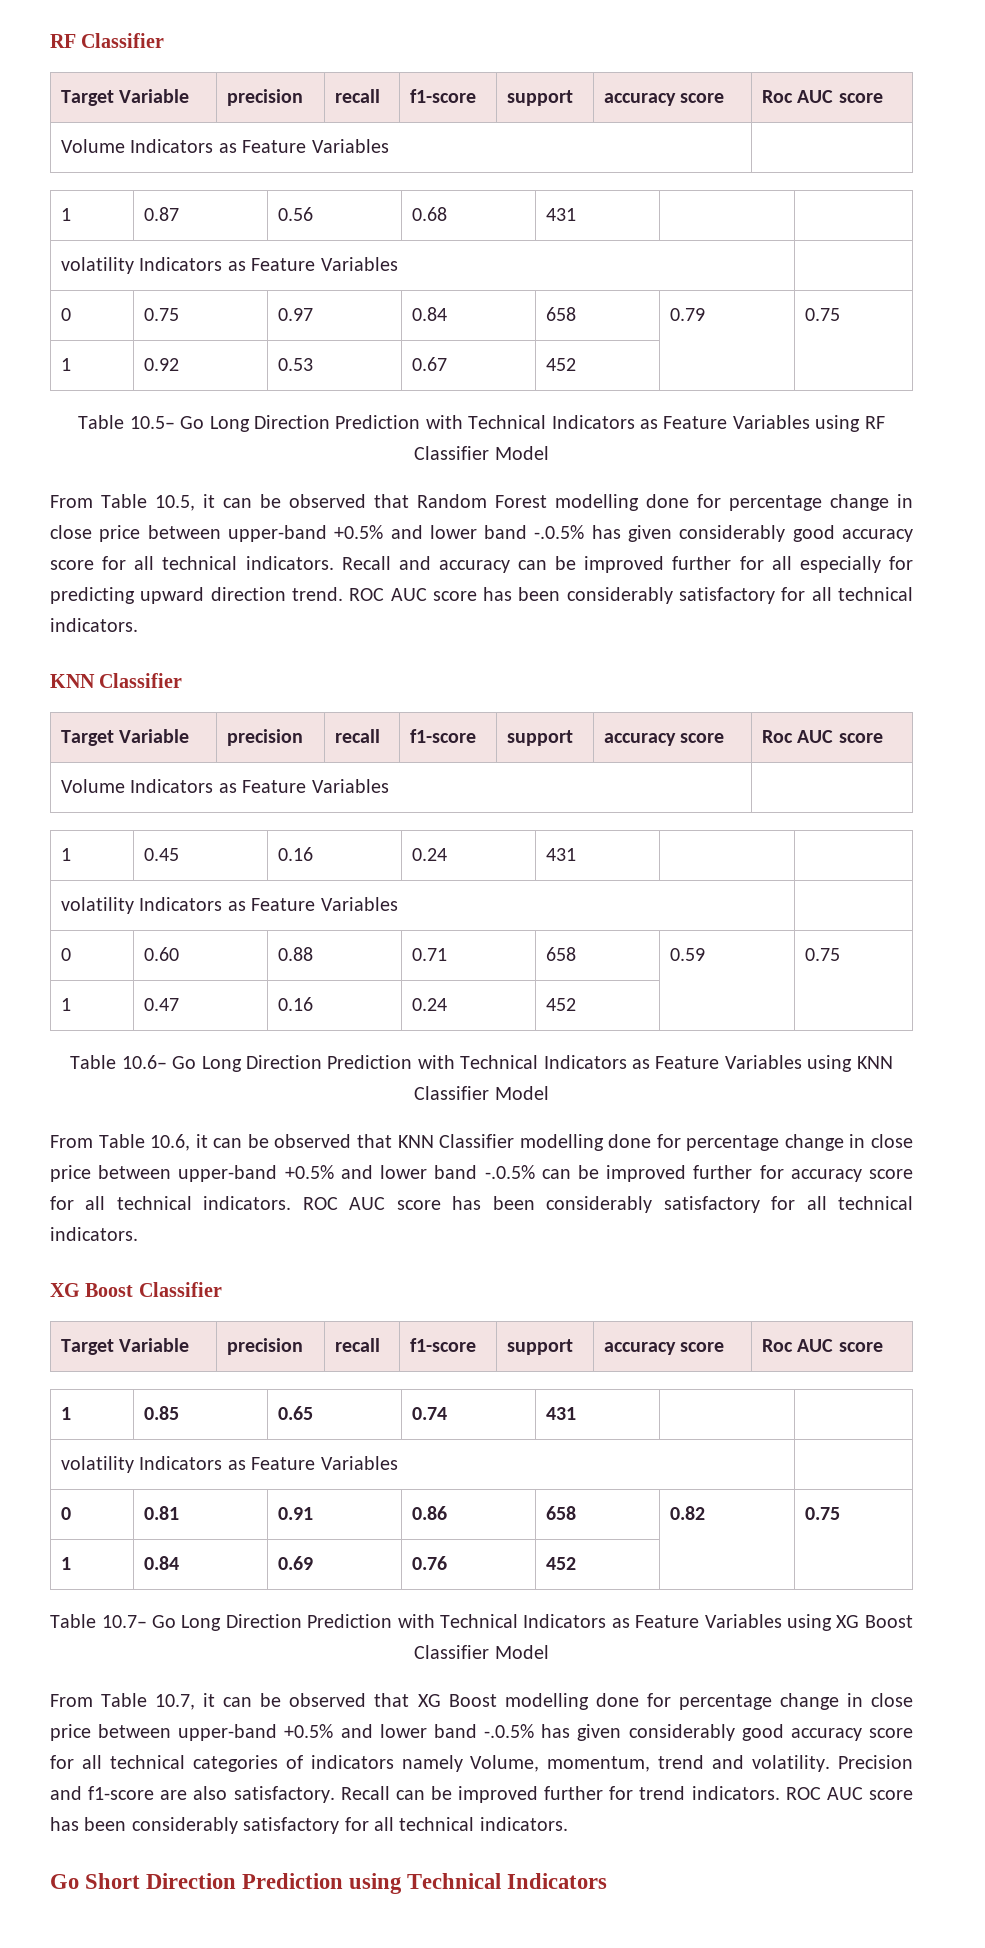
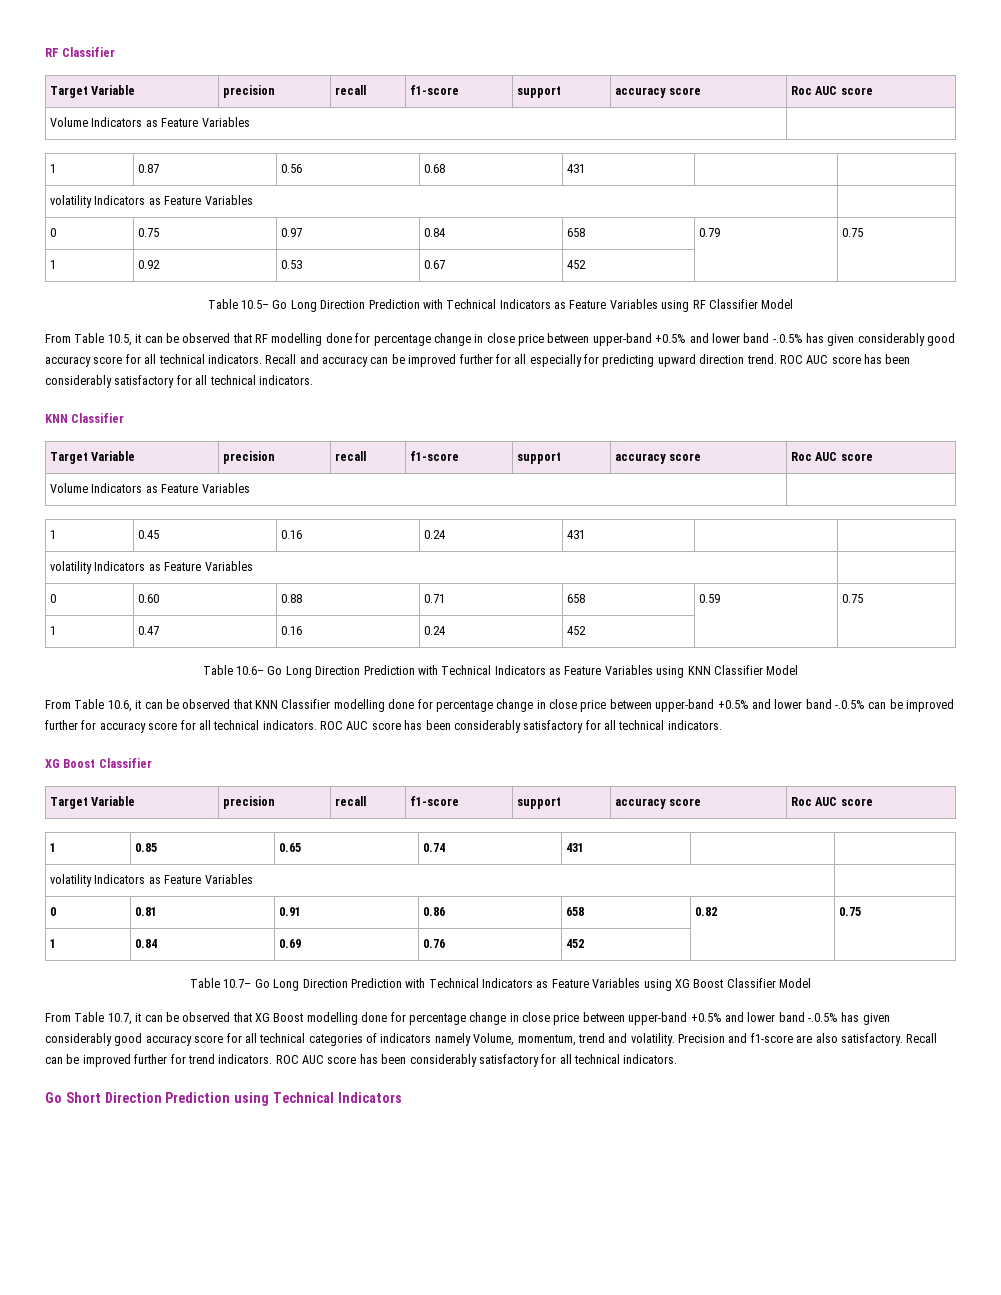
[417,494,547,508] Random Forest -> [255,334,268,343] RF

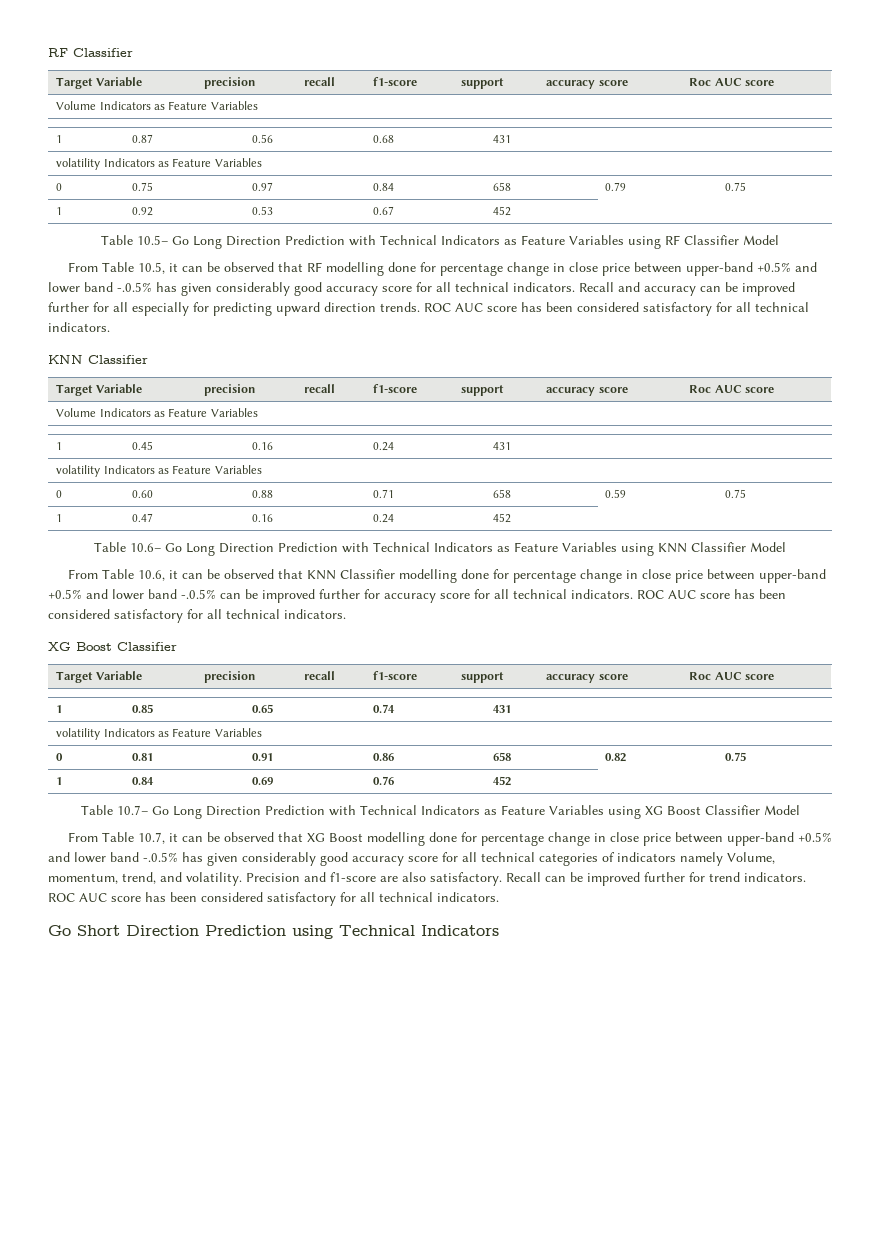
[746,354,911,364] [45,375,112,388] trend. ROC AUC score has been considerably -> [380,302,639,312] trends. ROC AUC score has been considered
[453,720,521,733] considerably -> [48,609,110,619] considered
[577,1033,605,1043] trend -> [122,872,156,884] trend,
[409,1054,477,1067] considerably -> [201,892,263,902] considered

